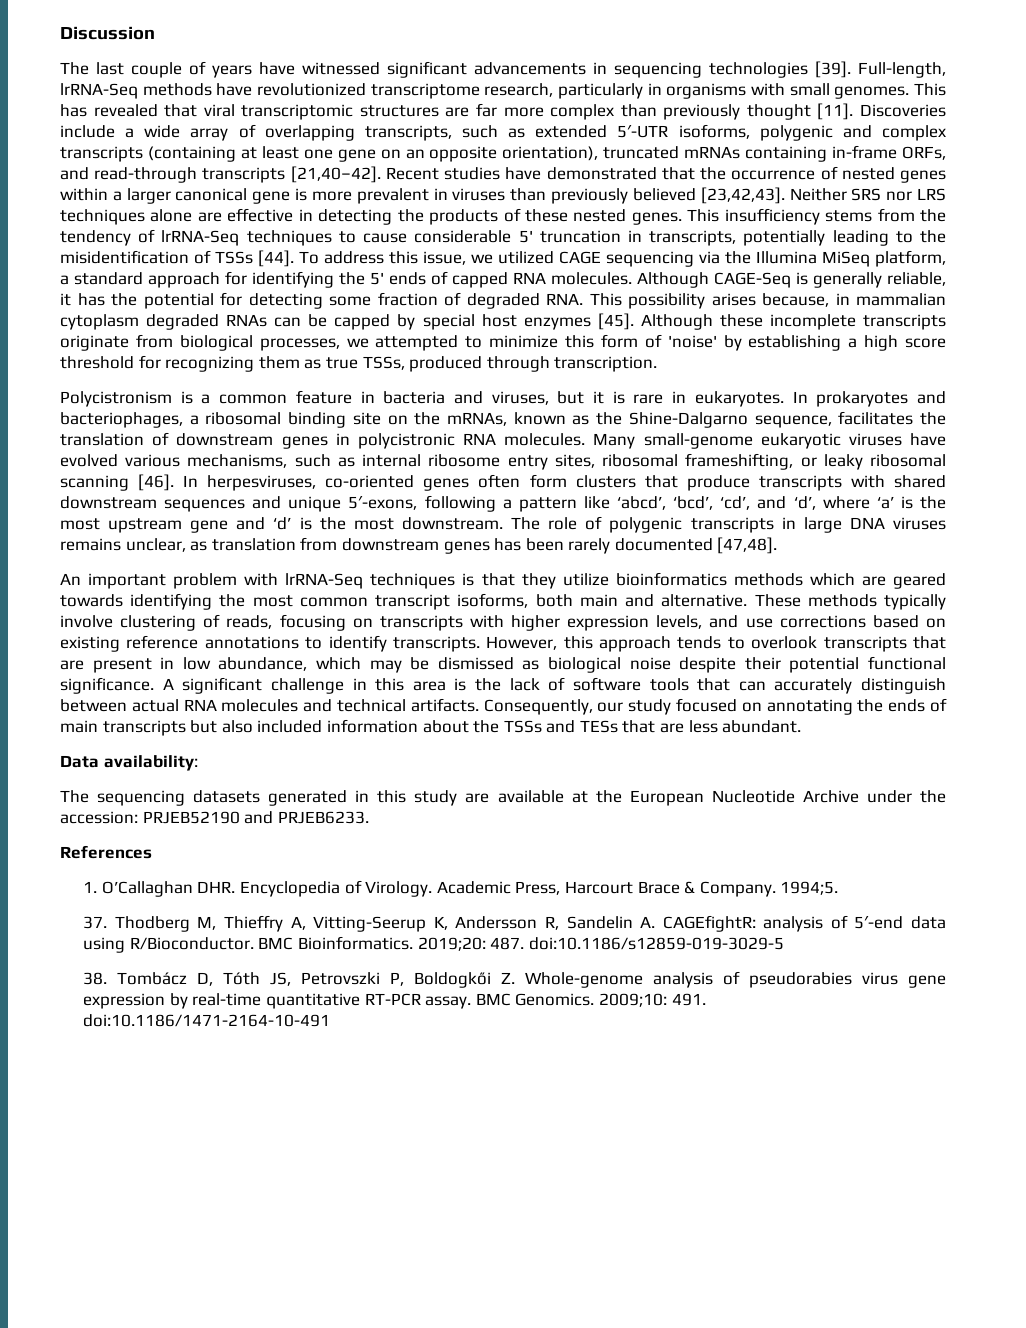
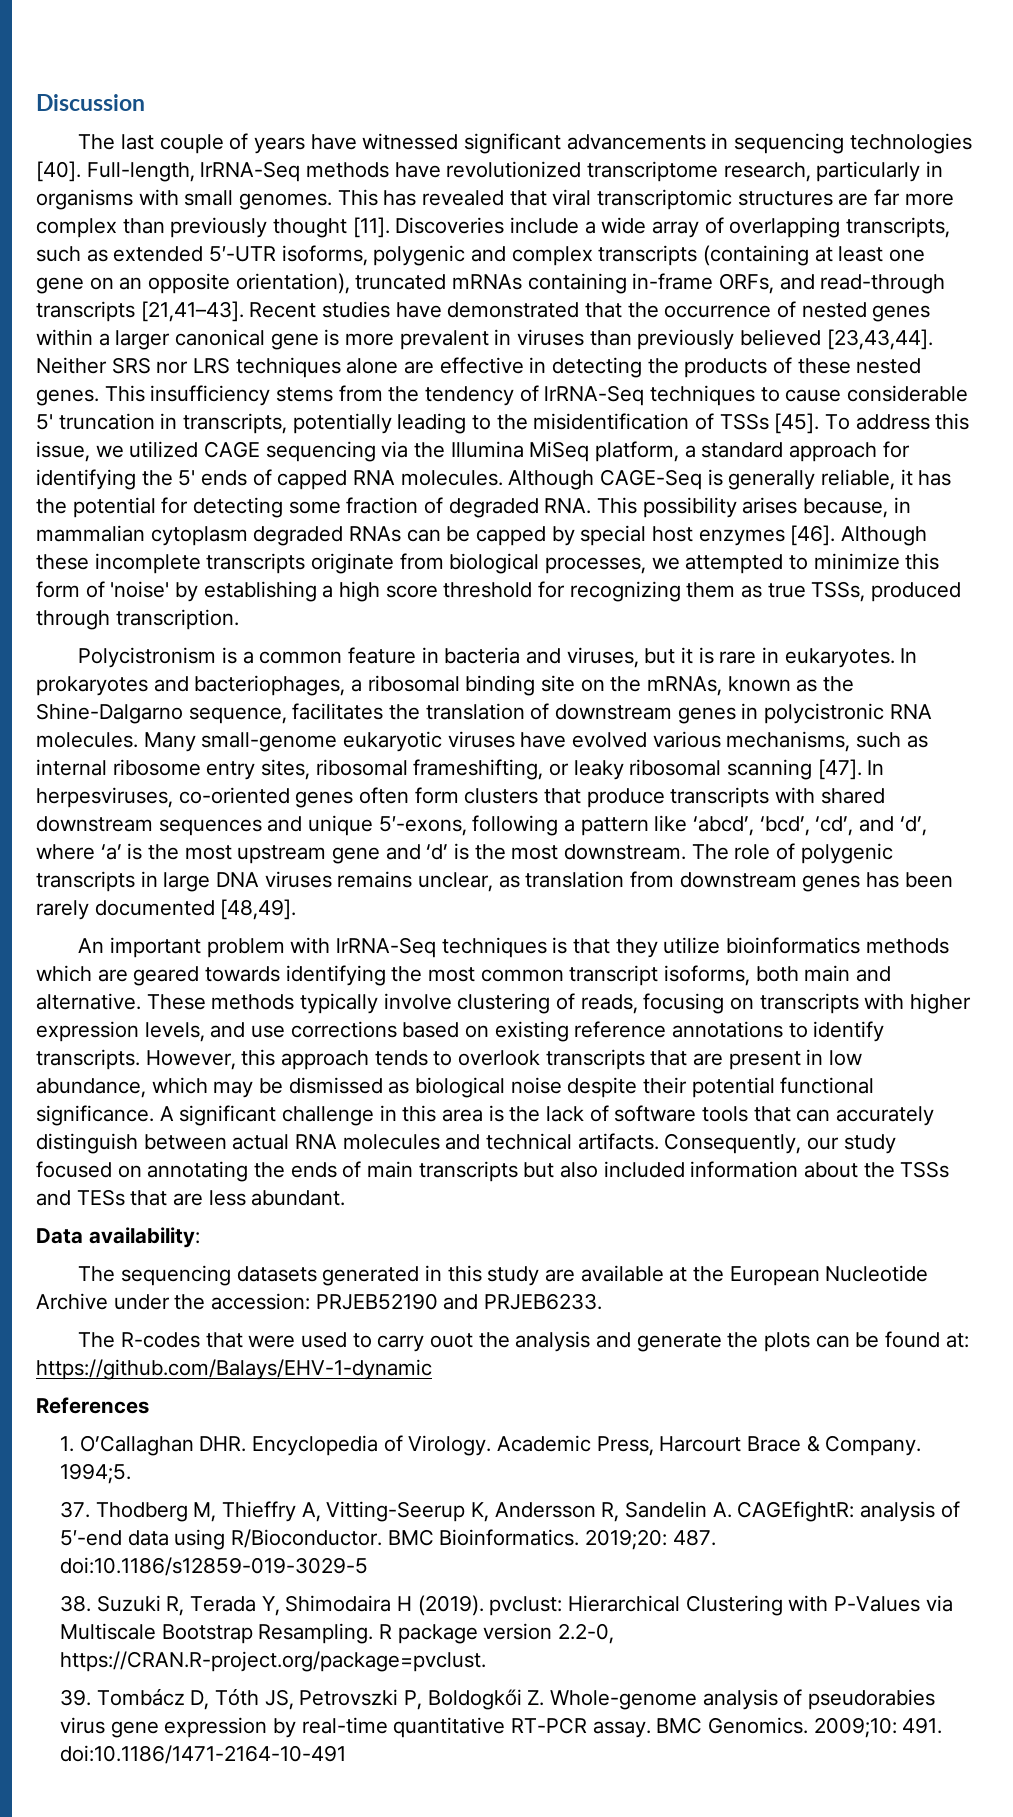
[815,61,851,78] [39]. -> [36,161,81,182] [40].
[290,166,381,183] [21,40–42]. -> [140,301,244,322] [21,41–43].
[700,187,785,204] [23,42,43]. -> [826,329,933,350] [23,43,44].
[258,250,294,267] [44]. -> [774,413,820,434] [45].
[597,313,634,330] [45]. -> [790,525,836,546] [46].
[138,474,175,491] [46]. -> [817,759,862,780] [47].
[717,537,778,554] [47,48]. -> [220,899,297,920] [48,49].
(369, 817) none -> [78,1331,969,1352] [36,1359,432,1380] // The R-codes that were used to carry ouot the analysis and generate the plots can be found at: https://github.com/Balays/EHV-1-dynamic
(108, 978) none -> [96,1595,953,1616] [59,1623,614,1644] [59,1651,486,1672] [59,1689,91,1706] Suzuki R, Terada Y, Shimodaira H (2019). pvclust: Hierarchical Clustering with P-Values via Multiscale Bootstrap Resampling. R package version 2.2-0, https://CRAN.R-project.org/package=pvclust. // 39.

